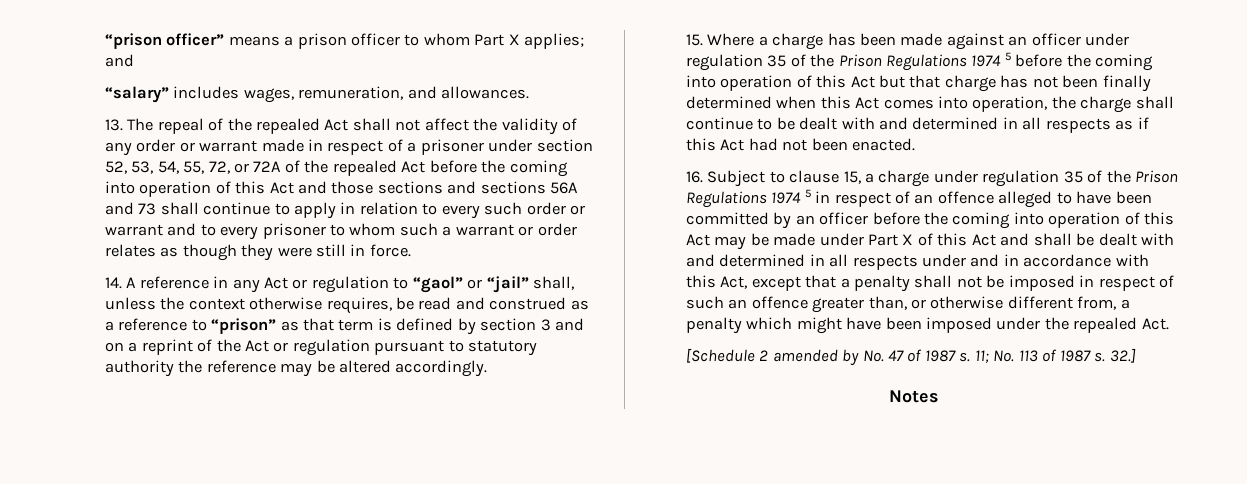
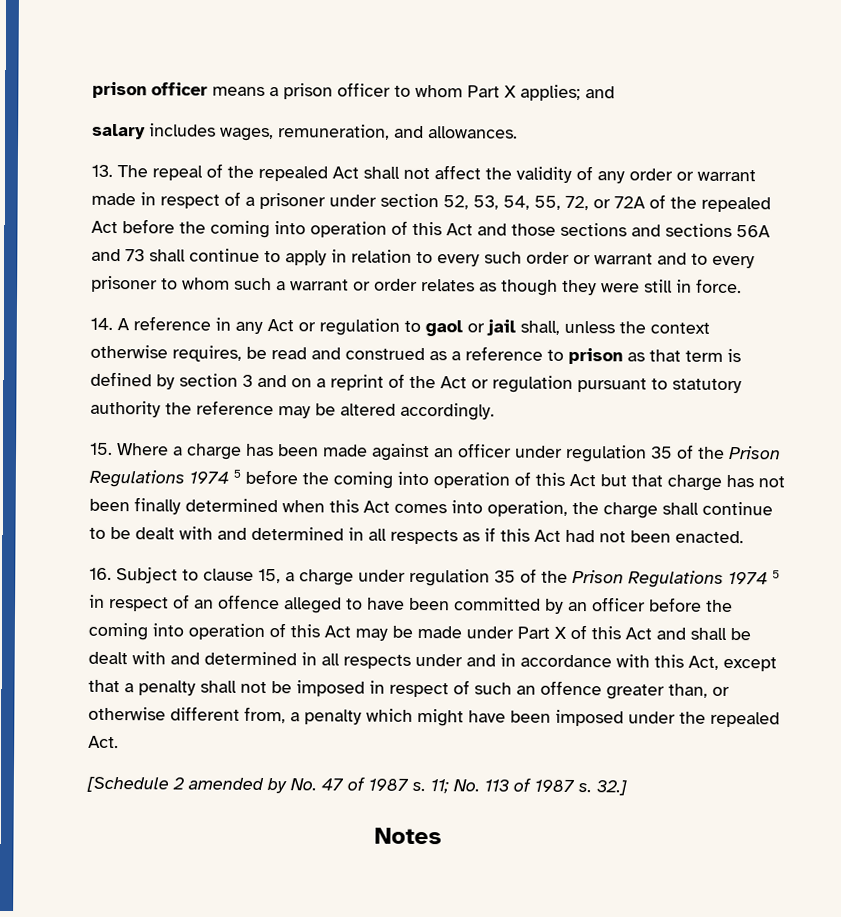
[104,33,225,49] “prison officer” -> [92,81,209,99] prison officer
[104,86,169,103] “salary” -> [92,123,147,140] salary
[412,276,529,293] “gaol” or “jail” -> [425,319,517,337] gaol or jail
[211,318,277,334] “prison” -> [568,347,624,365] prison

